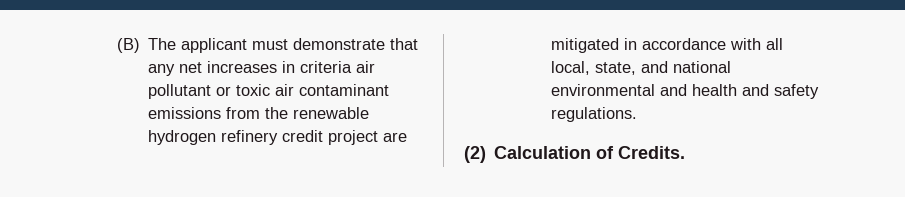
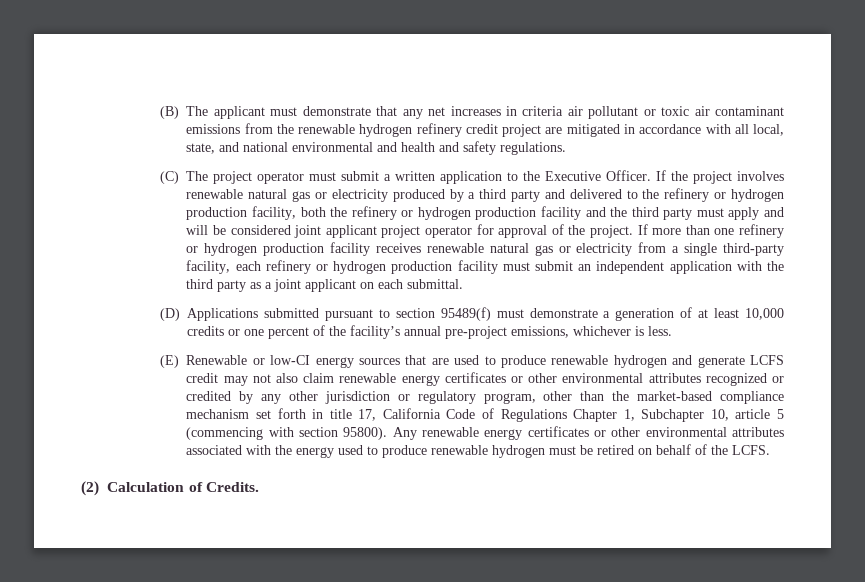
(638, 114) none -> [160,170,784,184] [186,188,784,202] [186,206,784,220] [186,224,784,238] [186,242,784,256] [186,260,784,274] [186,279,464,292] [160,307,784,321] [187,325,673,339] [160,355,785,368] [186,372,784,386] [186,391,784,404] [186,408,784,422] [186,426,784,440] [186,444,771,458] // (C) The project operator must submit a written application to the Executive Officer. If the project involves renewable natural gas or electricity produced by a third party and delivered to the refinery or hydrogen production facility, both the refinery or hydrogen production facility and the third party must apply and will be considered joint applicant project operator for approval of the project. If more than one refinery or hydrogen production facility receives renewable natural gas or electricity from a single third-party facility, each refinery or hydrogen production facility must submit an independent application with the third party as a joint applicant on each submittal. // (D) Applications submitted pursuant to section 95489(f) must demonstrate a generation of at least 10,000 credits or one percent of the facility’s annual pre-project emissions, whichever is less. // (E) Renewable or low-CI energy sources that are used to produce renewable hydrogen and generate LCFS credit may not also claim renewable energy certificates or other environmental attributes recognized or credited by any other jurisdiction or regulatory program, other than the market-based compliance mechanism set forth in title 17, California Code of Regulations Chapter 1, Subchapter 10, article 5 (commencing with section 95800). Any renewable energy certificates or other environmental attributes associated with the energy used to produce renewable hydrogen must be retired on behalf of the LCFS.

